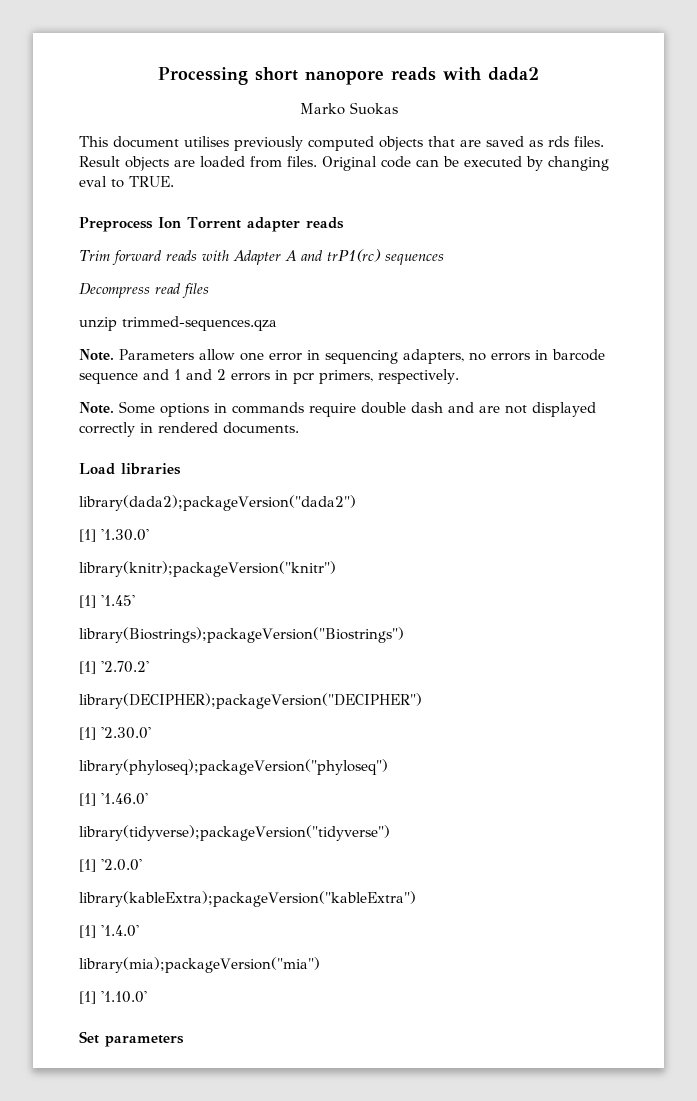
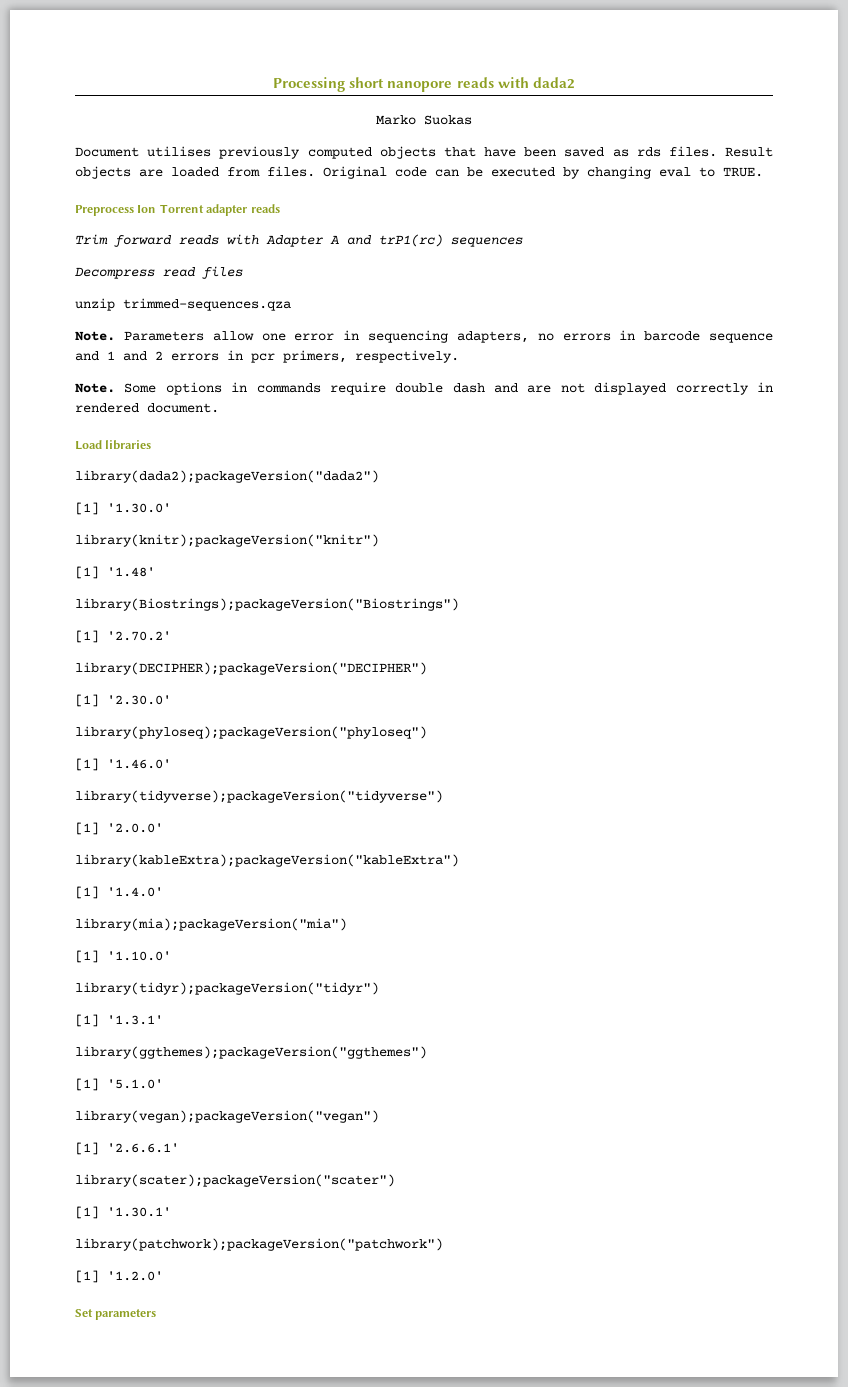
[79,136,179,148] This document -> [75,147,139,157] Document
[460,140,481,147] are -> [484,147,557,157] have been
[223,422,299,434] documents. -> [147,403,219,413] document.
[101,595,135,606] '1.45' -> [107,567,155,577] '1.48'
(147, 997) none -> [75,982,379,995] [75,1014,163,1027] [75,1046,427,1059] [75,1078,163,1091] [75,1110,379,1123] [75,1142,179,1155] [75,1174,395,1187] [75,1206,171,1219] [75,1238,443,1251] [75,1270,163,1283] // library(tidyr);packageVersion("tidyr") // [1] '1.3.1' // library(ggthemes);packageVersion("ggthemes") // [1] '5.1.0' // library(vegan);packageVersion("vegan") // [1] '2.6.6.1' // library(scater);packageVersion("scater") // [1] '1.30.1' // library(patchwork);packageVersion("patchwork") // [1] '1.2.0'

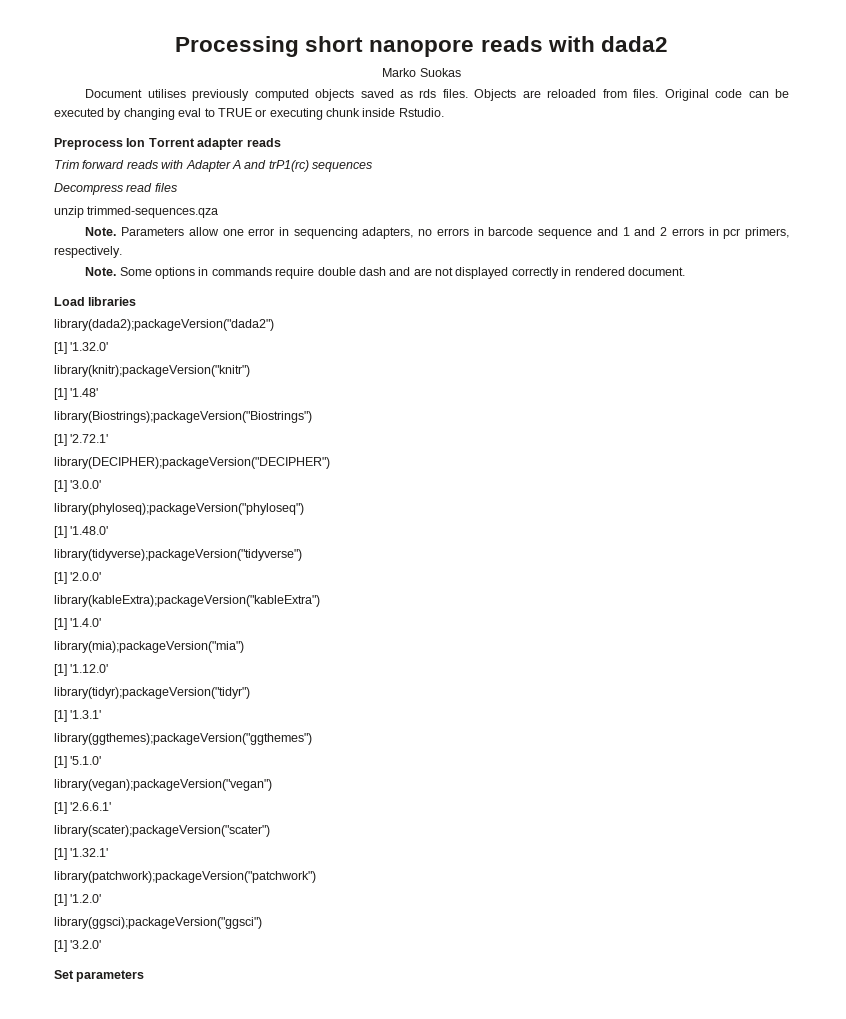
[443,147,557,157] that have been -> (355, 95) none
[725,147,773,157] [75,166,219,179] Result objects are loaded -> [474,89,597,101] Objects are reloaded
[723,167,763,177] TRUE. -> [217,108,444,120] TRUE or executing chunk inside Rstudio.
[107,503,171,513] '1.30.0' -> [70,342,109,351] '1.32.0'
[107,631,171,641] '2.70.2' -> [70,434,109,443] '2.72.1'
[107,695,171,705] '2.30.0' -> [70,480,102,489] '3.0.0'
[107,759,171,769] '1.46.0' -> [70,526,109,535] '1.48.0'
[107,951,171,961] '1.10.0' -> [70,664,109,673] '1.12.0'
[107,1207,171,1217] '1.30.1' -> [70,848,109,857] '1.32.1'
(163, 1276) none -> [54,917,262,929] [54,940,102,952] // library(ggsci);packageVersion("ggsci") // [1] '3.2.0'

